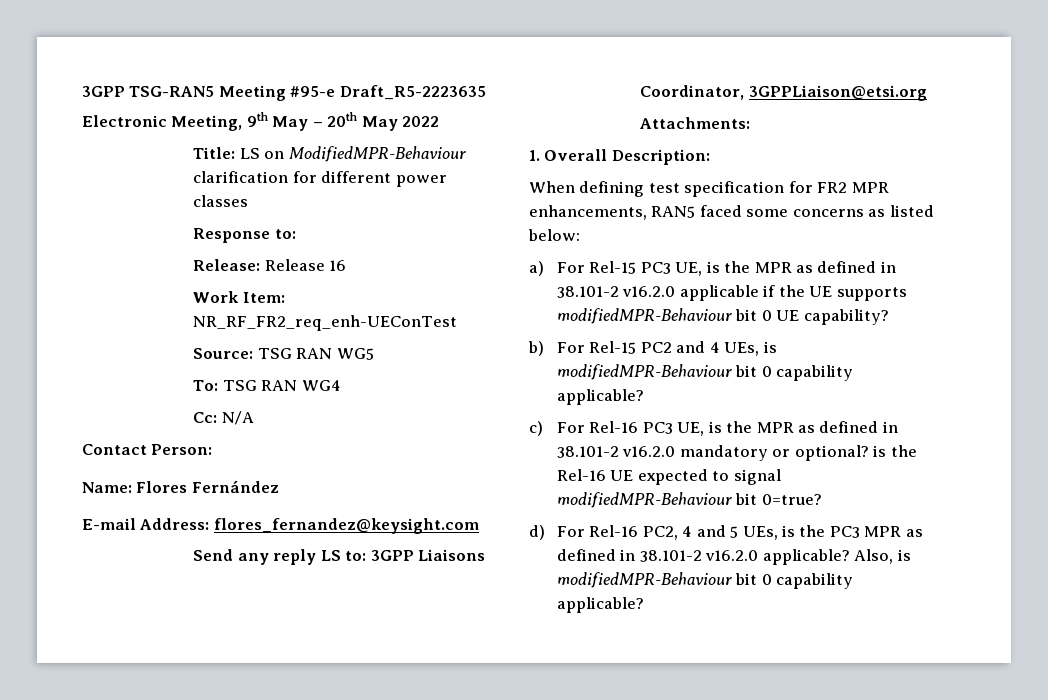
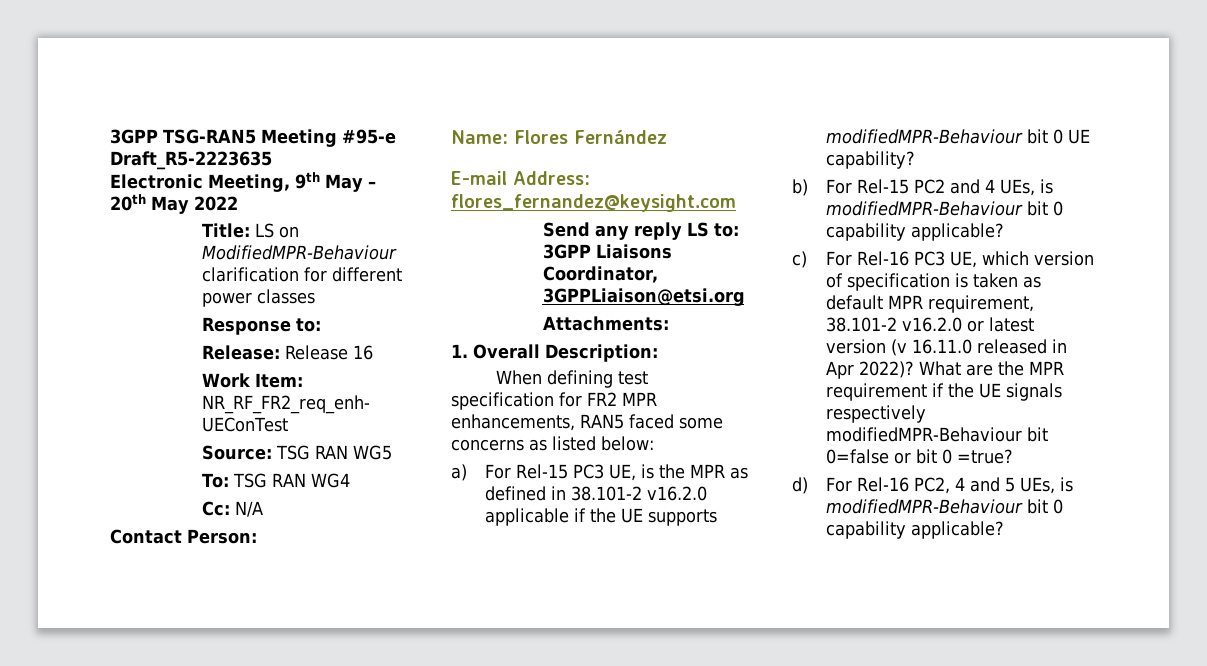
[708,421,898,433] [556,445,917,461] [556,469,781,485] [556,492,822,508] is the MPR as defined in 38.101-2 v16.2.0 mandatory or optional? is the Rel-16 UE expected to signal modifiedMPR-Behaviour bit 0=true? -> [982,251,1095,266] [826,273,1042,291] [826,295,1035,313] [826,317,1035,332] [826,339,1068,356] [826,361,1065,379] [826,383,1063,401] [826,405,927,423] [826,427,1049,442] [826,449,1014,464] which version of specification is taken as default MPR requirement, 38.101-2 v16.2.0 or latest version (v 16.11.0 released in Apr 2022)? What are the MPR requirement if the UE signals respectively modifiedMPR-Behaviour bit 0=false or bit 0 =true?
[799,525,923,538] [556,549,911,565] the PC3 MPR as defined in 38.101-2 v16.2.0 applicable? Also, is -> (1074, 484) none

